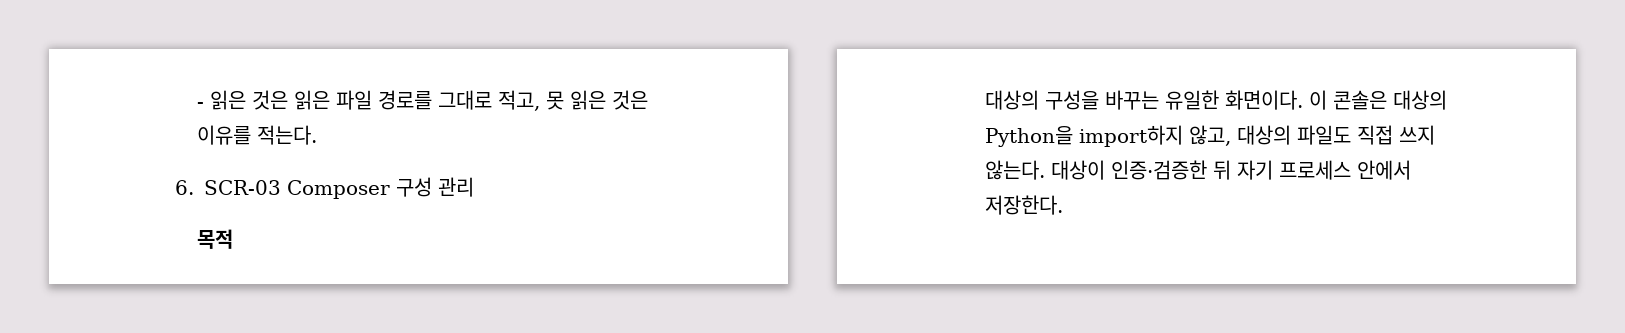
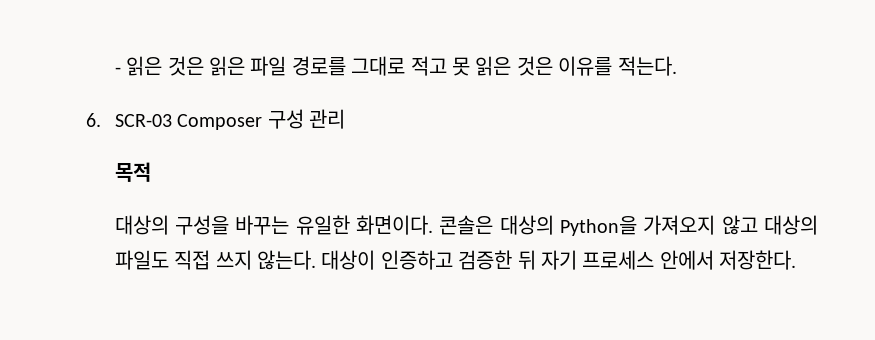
[498,90,541,111] 적고, -> [410,56,447,76] 적고
[1309,90,1328,110] 이 -> (434, 225) none
[1079,125,1232,147] import하지 않고, -> [643,215,758,235] 가져오지 않고
[1111,160,1208,180] 인증·검증한 -> [380,250,513,270] 인증하고 검증한

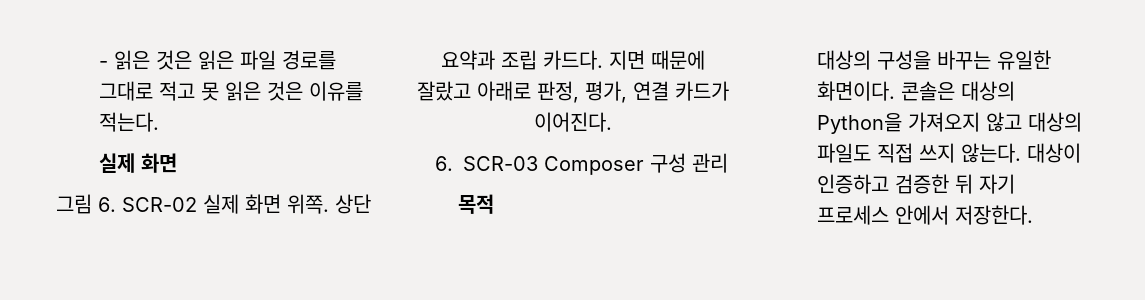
(677, 66) none -> [98,153,177,173] [56,194,371,214] [440,50,705,70] [416,81,729,103] [533,112,612,132] // 실제 화면 // 그림 6. SCR-02 실제 화면 위쪽. 상단 요약과 조립 카드다. 지면 때문에 잘랐고 아래로 판정, 평가, 연결 카드가 이어진다.

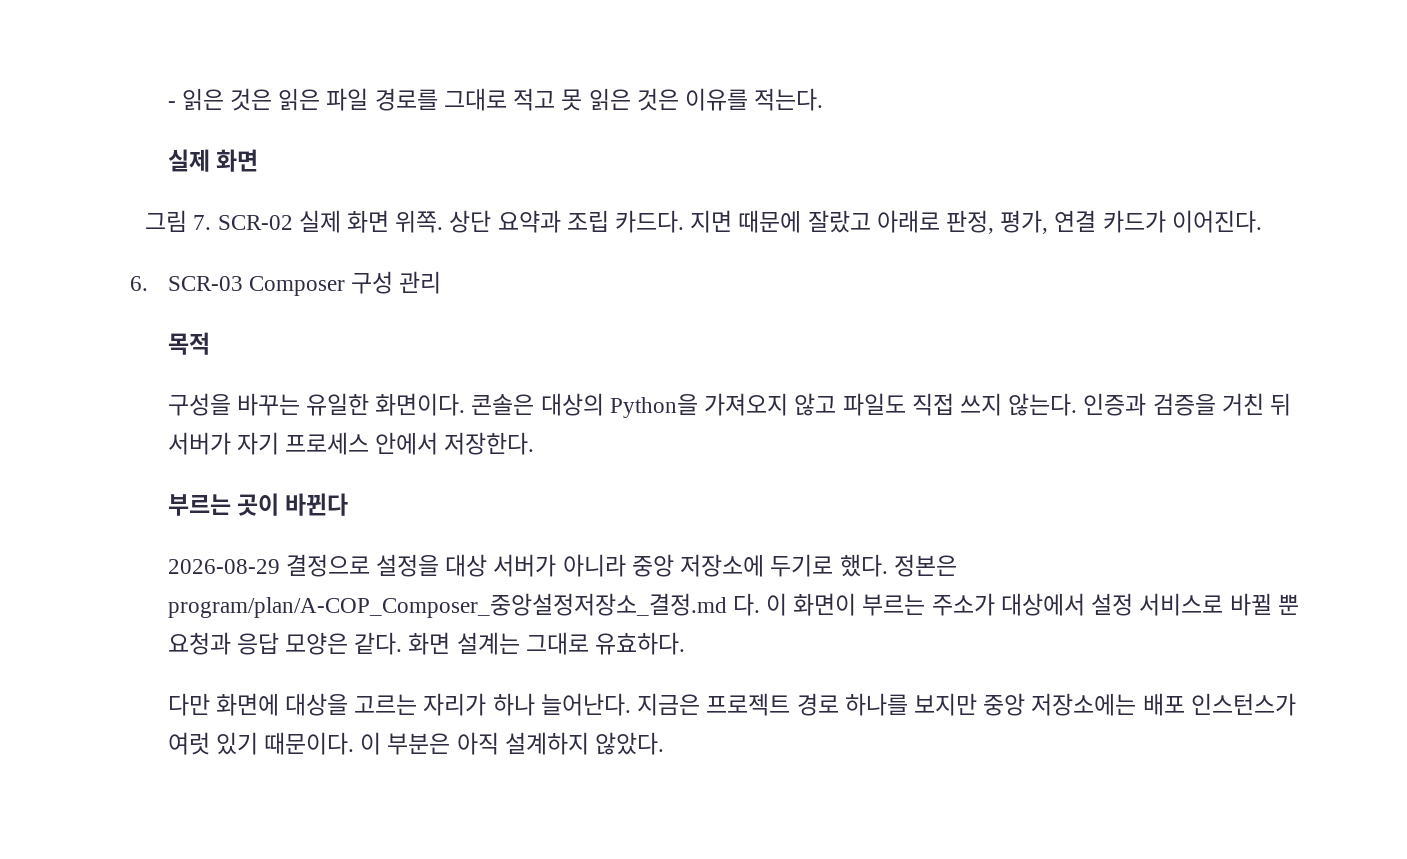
[98,197,116,212] 6. -> [193,215,212,230] 7.
[816,50,871,70] 대상의 -> (210, 343) none
[1027,112,1082,132] 대상의 -> (837, 404) none
[1026,143,1081,163] [816,174,973,194] 대상이 인증하고 검증한 뒤 -> [1083,393,1291,416] [167,432,231,455] 인증과 검증을 거친 뒤 서버가
(1033, 215) none -> [167,493,349,516] [167,554,957,577] [167,593,1299,618] [167,632,686,655] [167,693,1296,716] [167,732,665,755] // 부르는 곳이 바뀐다 // 2026-08-29 결정으로 설정을 대상 서버가 아니라 중앙 저장소에 두기로 했다. 정본은 program/plan/A-COP_Composer_중앙설정저장소_결정.md 다. 이 화면이 부르는 주소가 대상에서 설정 서비스로 바뀔 뿐 요청과 응답 모양은 같다. 화면 설계는 그대로 유효하다. // 다만 화면에 대상을 고르는 자리가 하나 늘어난다. 지금은 프로젝트 경로 하나를 보지만 중앙 저장소에는 배포 인스턴스가 여럿 있기 때문이다. 이 부분은 아직 설계하지 않았다.

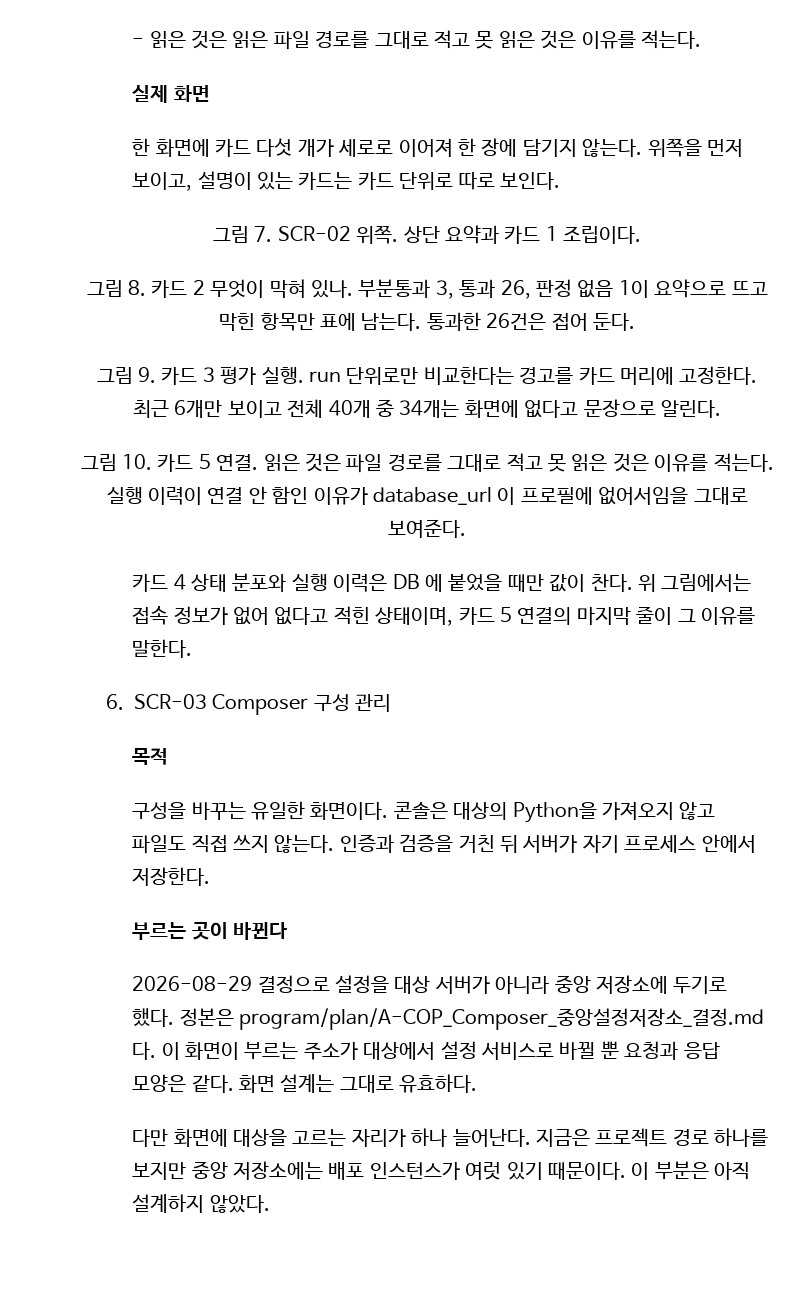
(258, 160) none -> [132,138,743,157] [132,171,560,191] // 한 화면에 카드 다섯 개가 세로로 이어져 한 장에 담기지 않는다. 위쪽을 먼저 보이고, 설명이 있는 카드는 카드 단위로 따로 보인다.
[298,210,389,233] 실제 화면 -> (351, 233) none
[566,210,1262,234] 조립 카드다. 지면 때문에 잘랐고 아래로 판정, 평가, 연결 카드가 이어진다. -> [504,226,642,244] [86,279,768,299] [219,312,635,331] [96,366,758,385] [133,399,721,418] [80,453,774,473] [106,486,748,505] [388,519,466,538] [132,573,752,592] [132,605,755,626] [132,639,193,658] 카드 1 조립이다. // 그림 8. 카드 2 무엇이 막혀 있나. 부분통과 3, 통과 26, 판정 없음 1이 요약으로 뜨고 막힌 항목만 표에 남는다. 통과한 26건은 접어 둔다. // 그림 9. 카드 3 평가 실행. run 단위로만 비교한다는 경고를 카드 머리에 고정한다. 최근 6개만 보이고 전체 40개 중 34개는 화면에 없다고 문장으로 알린다. // 그림 10. 카드 5 연결. 읽은 것은 파일 경로를 그대로 적고 못 읽은 것은 이유를 적는다. 실행 이력이 연결 안 함인 이유가 database_url 이 프로필에 없어서임을 그대로 보여준다. // 카드 4 상태 분포와 실행 이력은 DB 에 붙었을 때만 값이 찬다. 위 그림에서는 접속 정보가 없어 없다고 적힌 상태이며, 카드 5 연결의 마지막 줄이 그 이유를 말한다.

